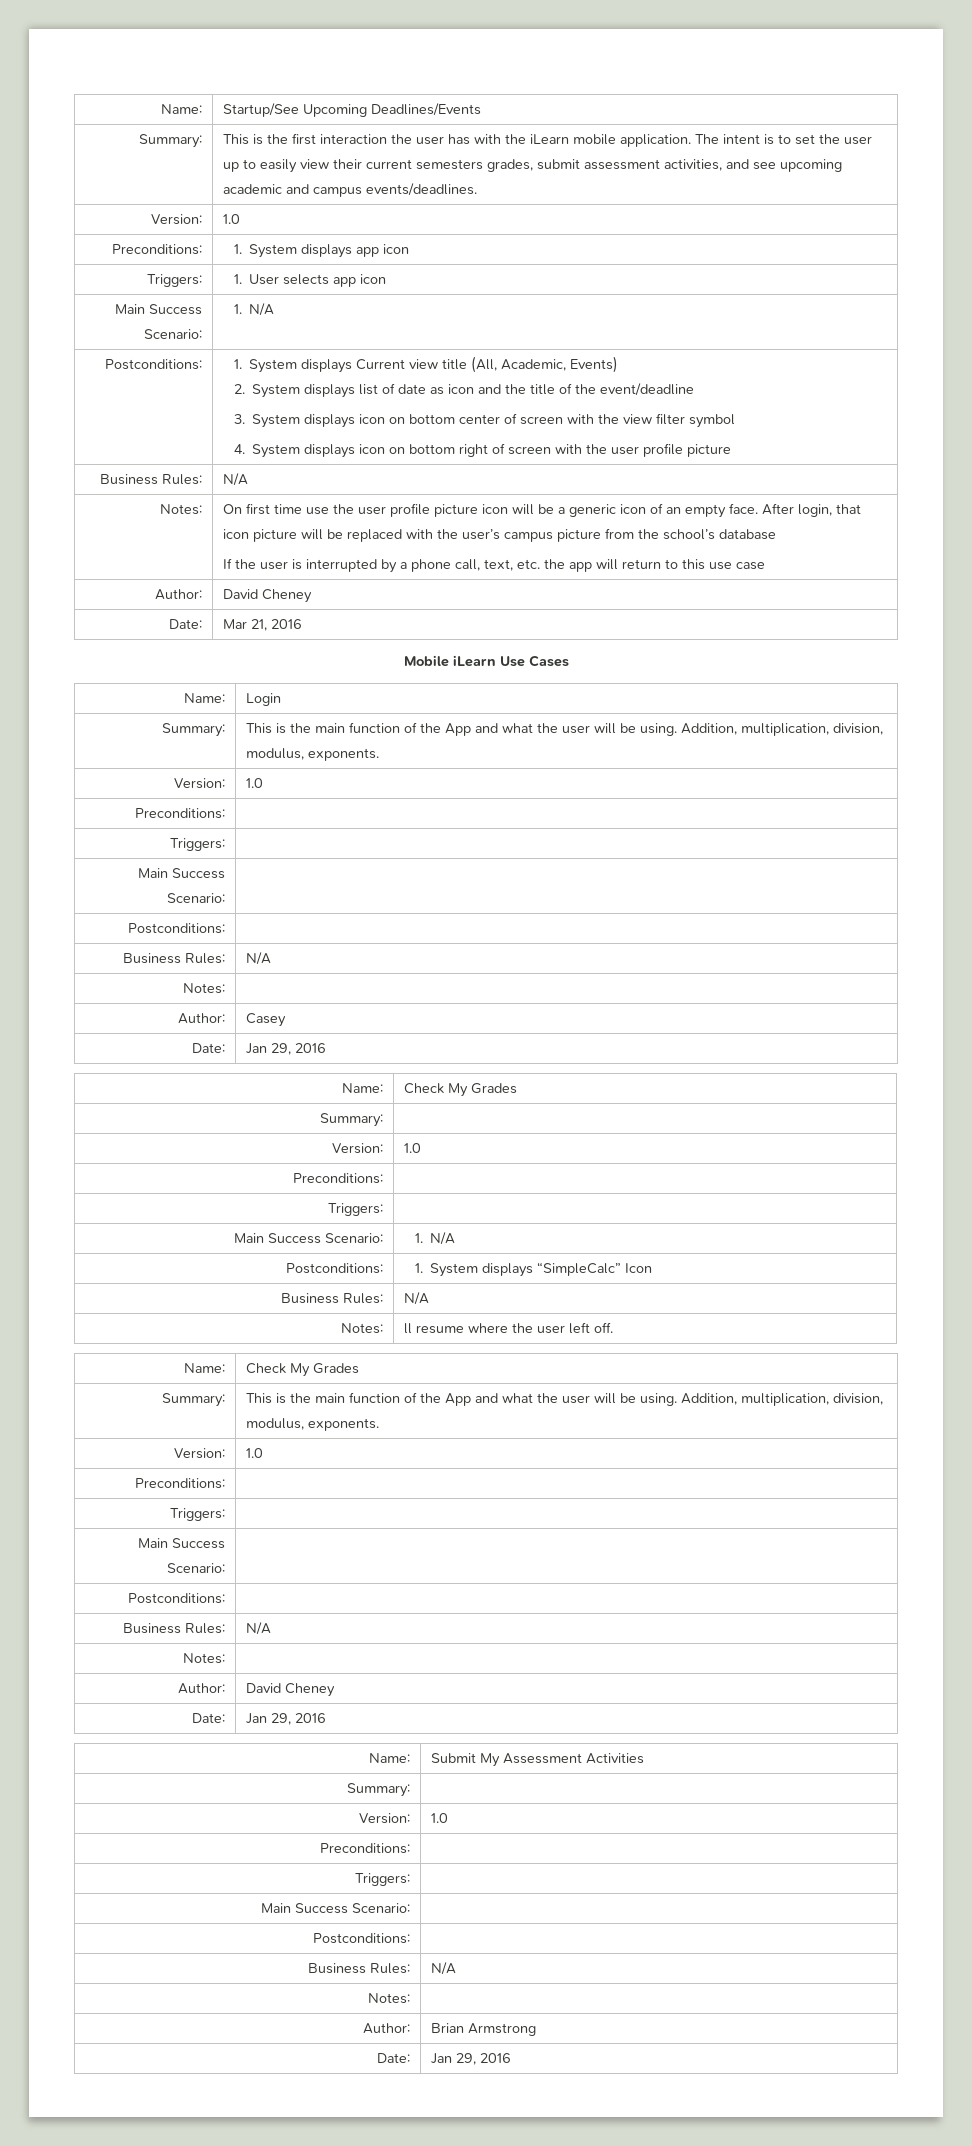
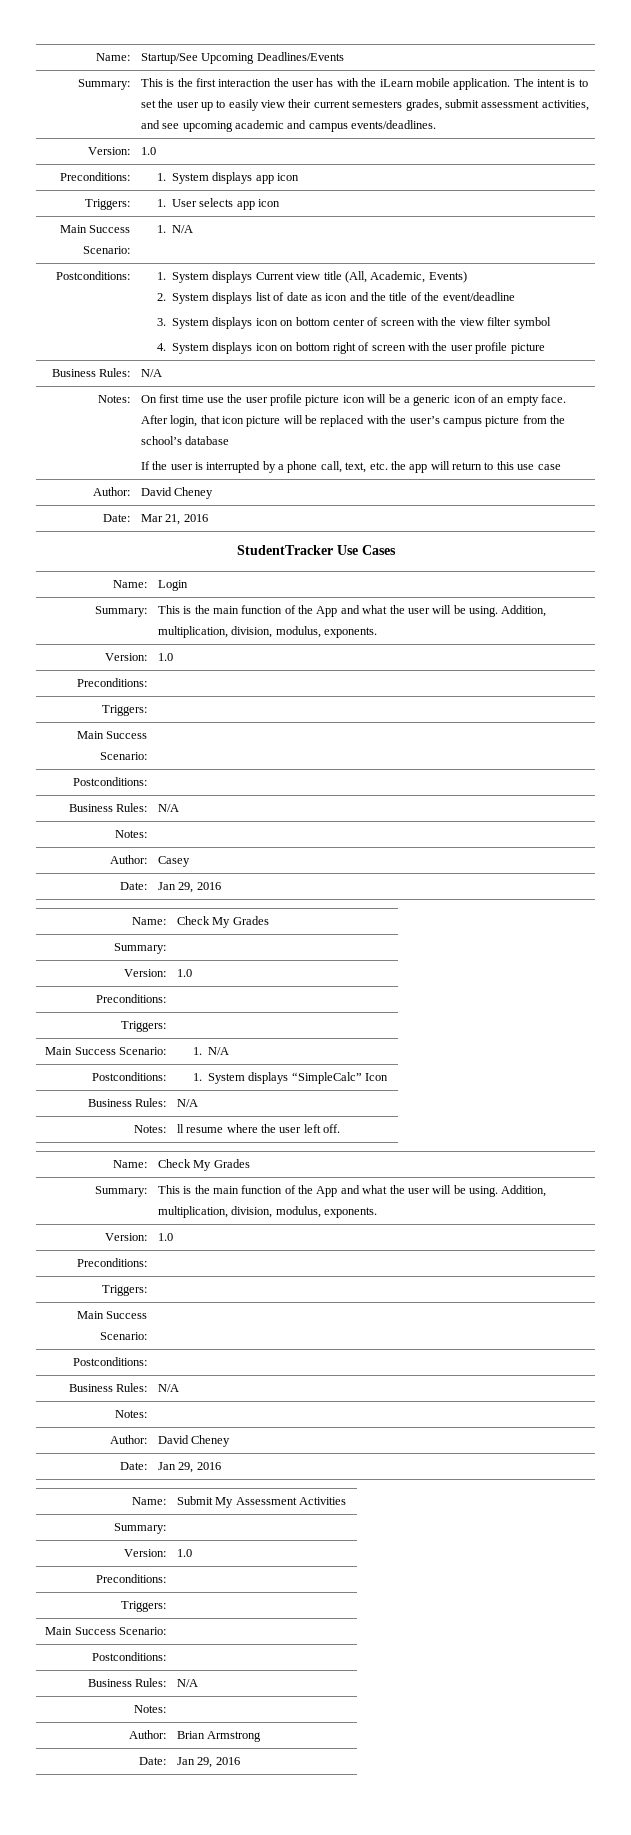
[403,655,496,667] Mobile iLearn -> [236,545,333,555] StudentTracker

